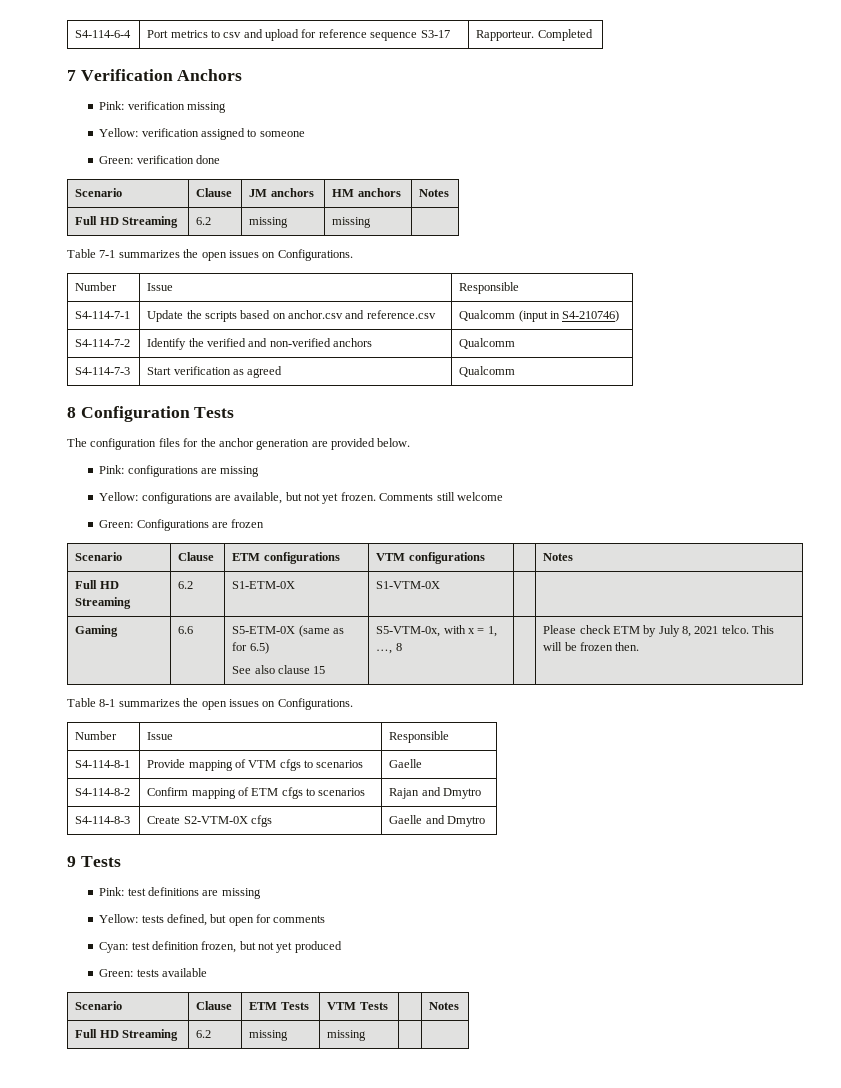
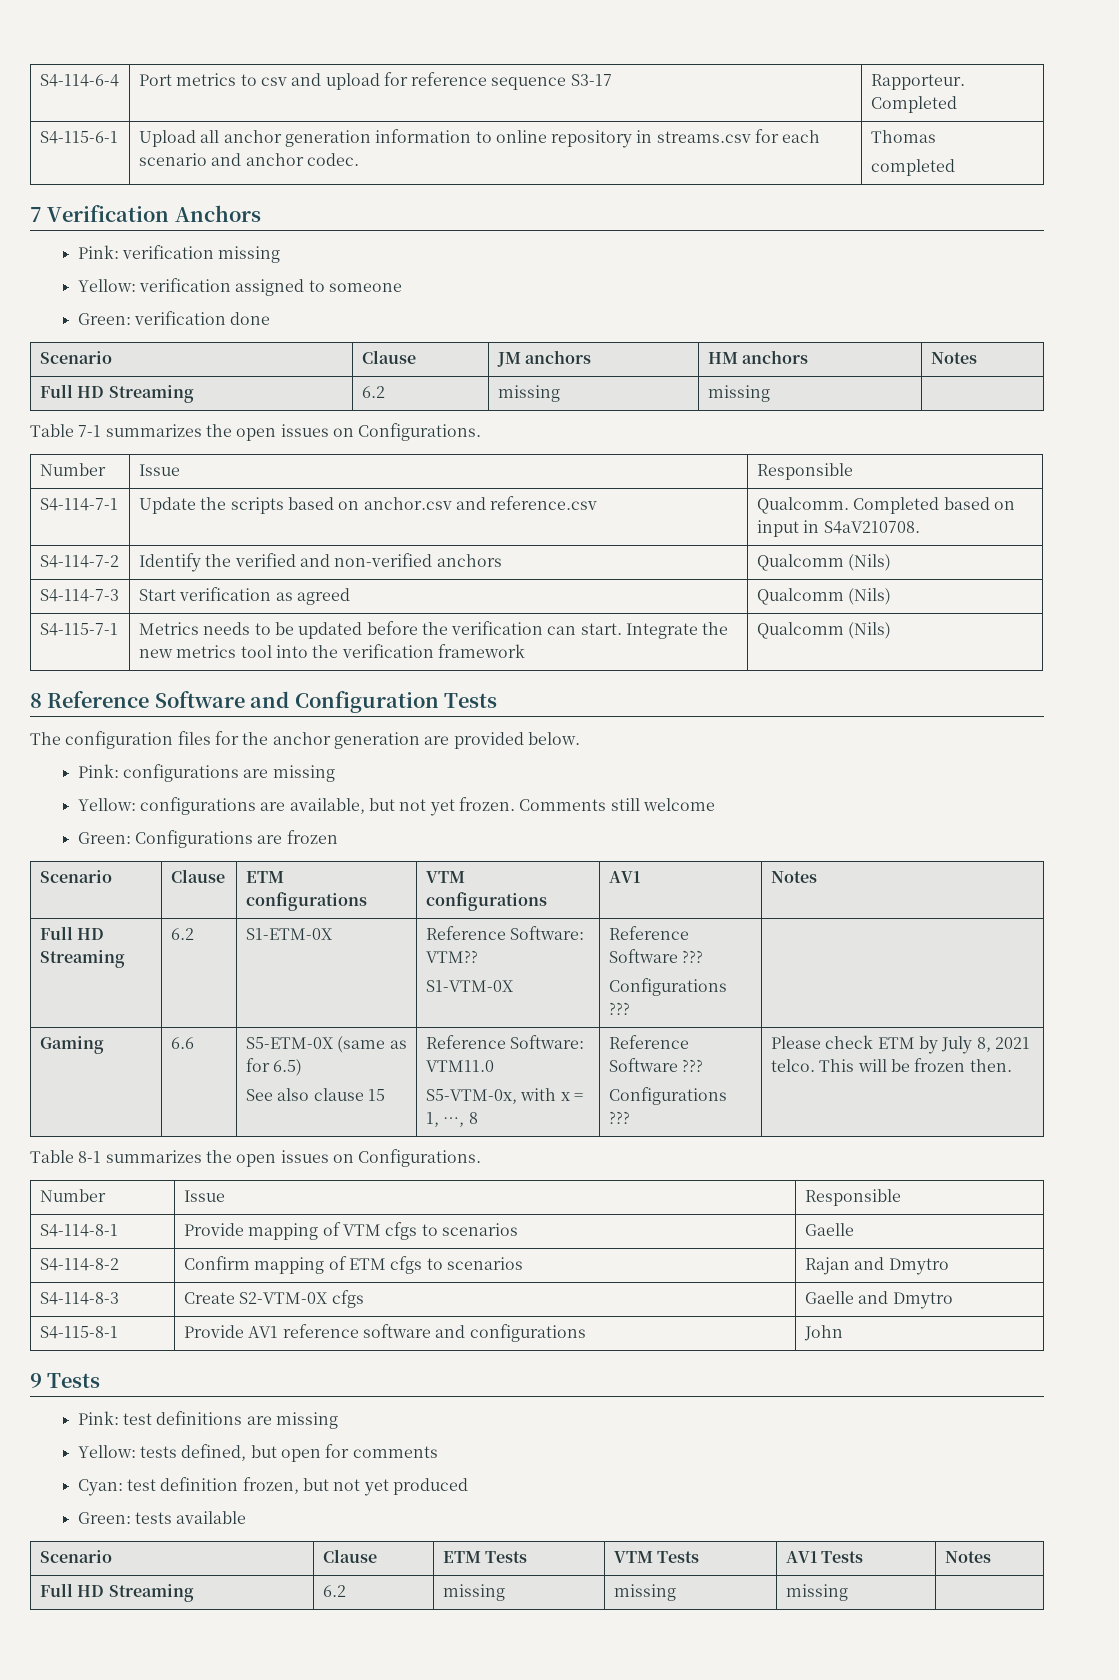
(593, 35) none -> [39,131,118,144] [138,129,821,148] [138,153,359,166] [870,130,936,143] [870,159,955,176] // S4-115-6-1 | Upload all anchor generation information to online repository in streams.csv for each scenario and anchor codec. | Thomas // completed
[459,310,620,322] Qualcomm (input in S4-210746) -> [756,497,1015,514] [756,520,920,537] Qualcomm. Completed based on input in S4aV210708.
(516, 343) none -> [848,554,892,571] (Nils)
[67,407,76,418] // 8 -> [848,588,892,605] [39,623,118,636] [138,621,729,639] [138,644,525,658] [756,622,892,639] [30,691,290,708] (Nils) // S4-115-7-1 | Metrics needs to be updated before the verification can start. Integrate the new metrics tool into the verification framework | Qualcomm (Nils) // 8 Reference Software and
(485, 558) none -> [608,871,640,883] AV1
[376,581,441,589] S1-VTM-0X | -> [425,926,585,940] [425,950,478,963] [425,980,513,992] [608,926,689,940] [608,949,704,963] [608,978,727,996] [608,1002,630,1015] Reference Software: VTM?? // S1-VTM-0X | Reference Software ??? // Configurations ???
(326, 670) none -> [425,1035,585,1049] [425,1060,494,1072] Reference Software: VTM11.0 //
(402, 647) none -> [608,1035,689,1049] [608,1058,704,1072] [608,1087,727,1105] [608,1111,630,1124] Reference Software ??? // Configurations ???
(485, 821) none -> [39,1326,118,1339] [183,1324,586,1342] [803,1325,843,1341] // S4-115-8-1 | Provide AV1 reference software and configurations | John
[429,1002,460,1010] [75,1029,178,1041] [196,1030,212,1038] [249,1030,289,1041] [327,1030,367,1041] | Notes // Full HD Streaming | 6.2 | missing | missing | -> [785,1551,864,1563] [944,1551,991,1563] [39,1583,194,1602] [322,1585,346,1597] [442,1584,505,1601] [613,1584,676,1601] [785,1584,848,1601] AV1 Tests | Notes // Full HD Streaming | 6.2 | missing | missing | missing

